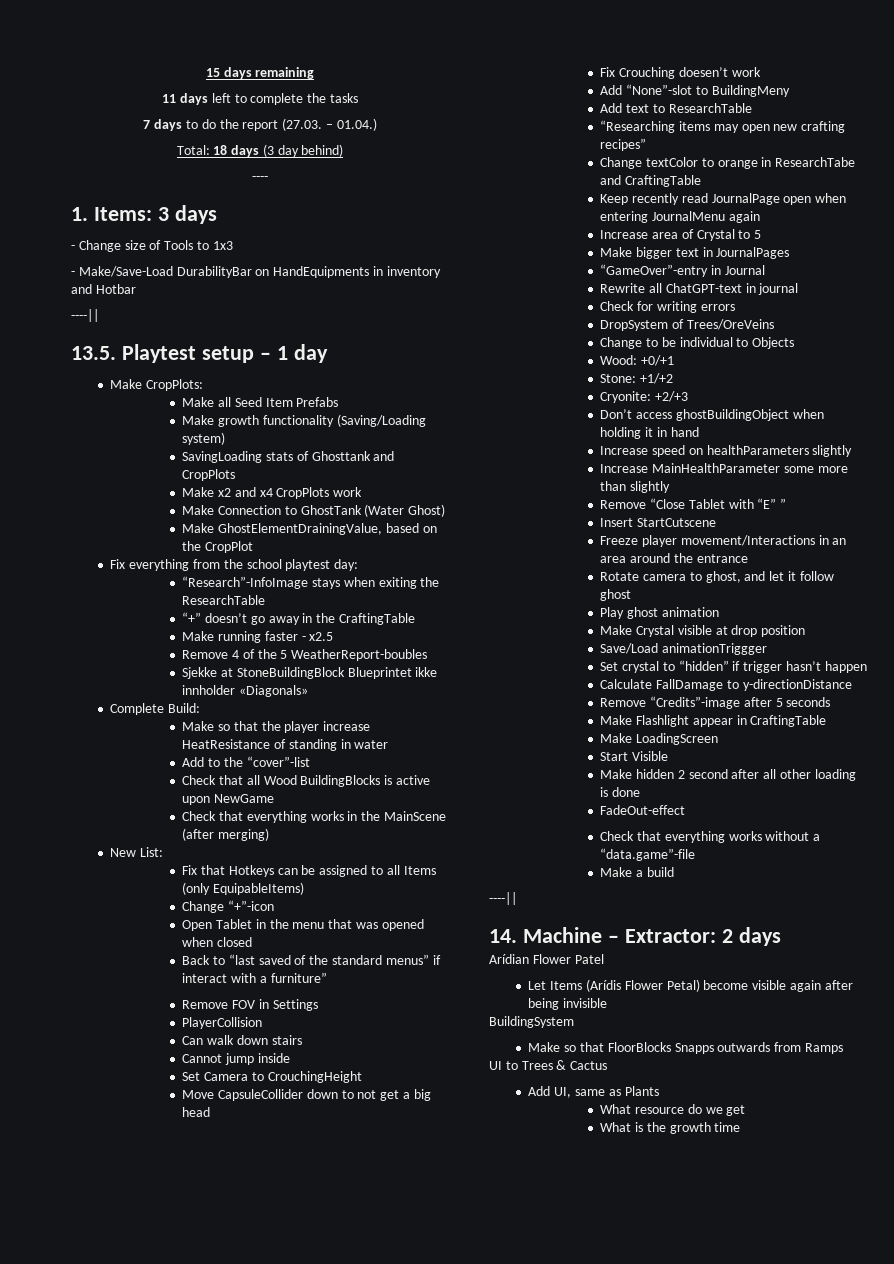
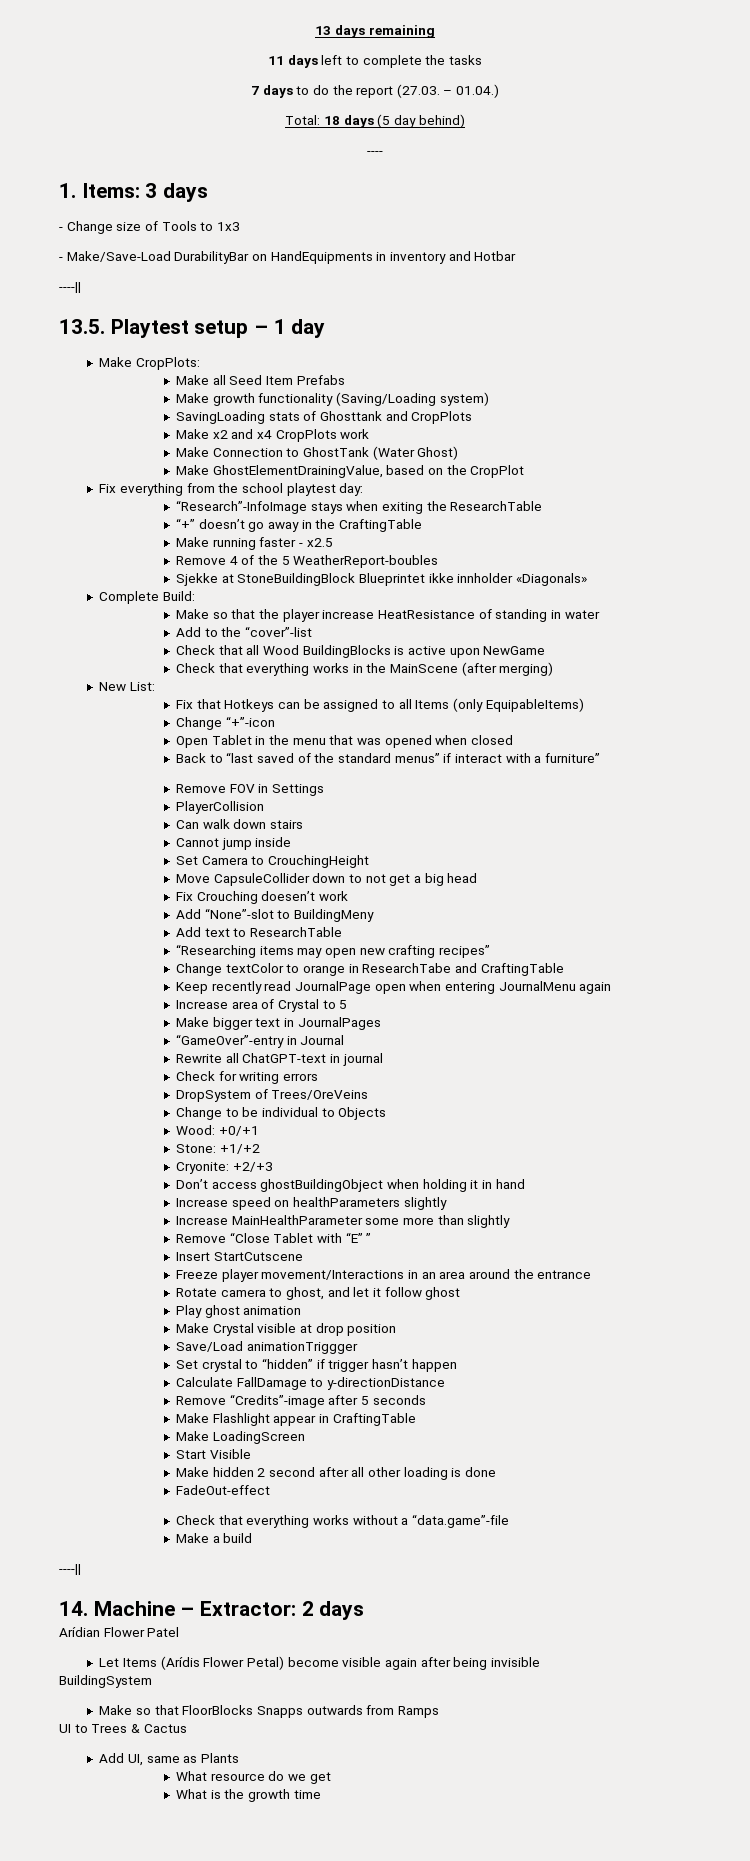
[205,68,220,77] 15 -> [315,26,332,35] 13
[262,144,274,157] (3 -> [377,114,391,128] (5

